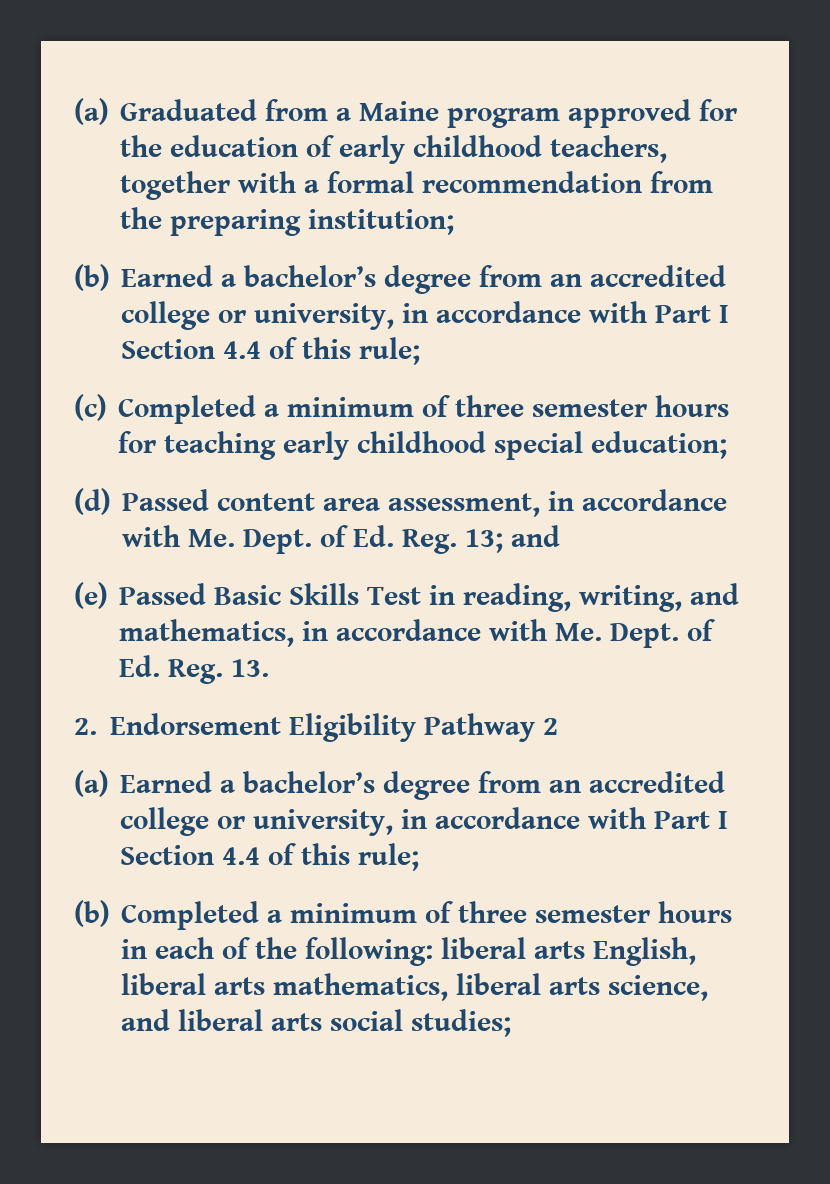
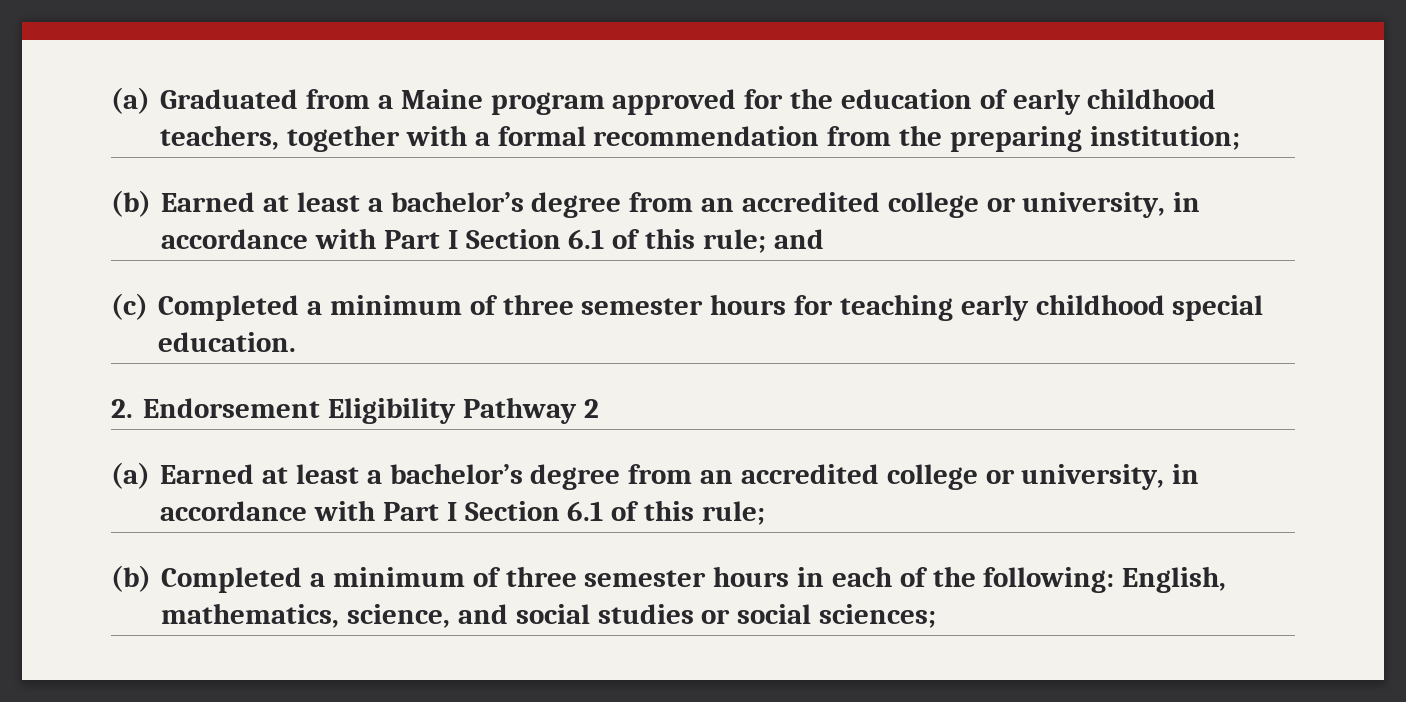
(214, 276) none -> [263,192,360,212] at least
[223,337,421,365] 4.4 of this rule; -> [568,228,824,253] 6.1 of this rule; and
[591,431,728,459] [74,488,728,517] [122,525,561,554] [74,582,740,612] [119,619,716,648] [119,655,270,684] education; // (d) Passed content area assessment, in accordance with Me. Dept. of Ed. Reg. 13; and // (e) Passed Basic Skills Test in reading, writing, and mathematics, in accordance with Me. Dept. of Ed. Reg. 13. -> [158,332,297,352] education.
(213, 782) none -> [262,464,359,484] at least
[222,847,261,865] 4.4 -> [567,501,604,521] 6.1
[441,937,697,966] [121,973,709,1001] [121,1009,512,1037] liberal arts English, liberal arts mathematics, liberal arts science, and liberal arts social studies; -> [1122,566,1227,593] [161,603,937,628] English, mathematics, science, and social studies or social sciences;

